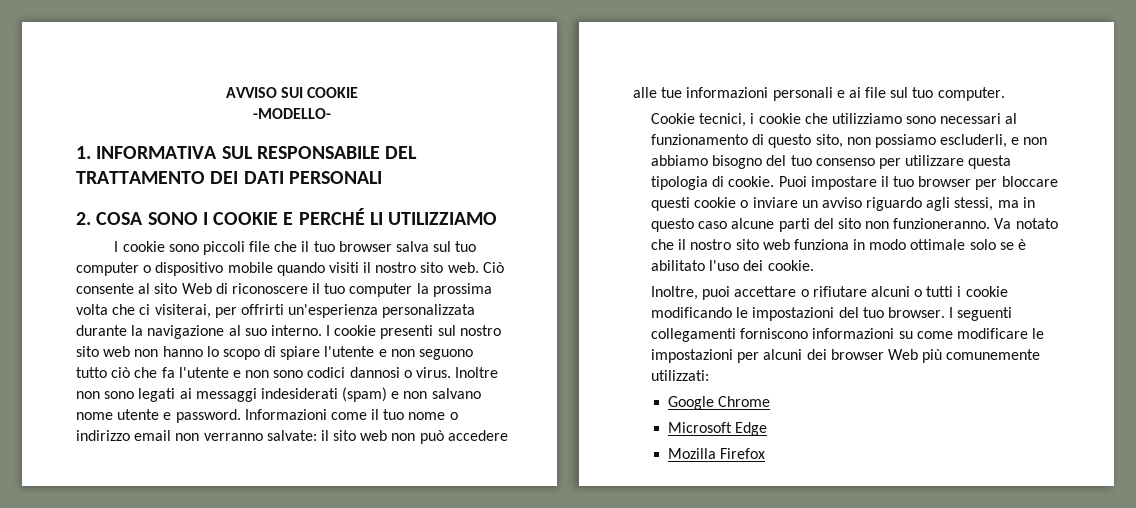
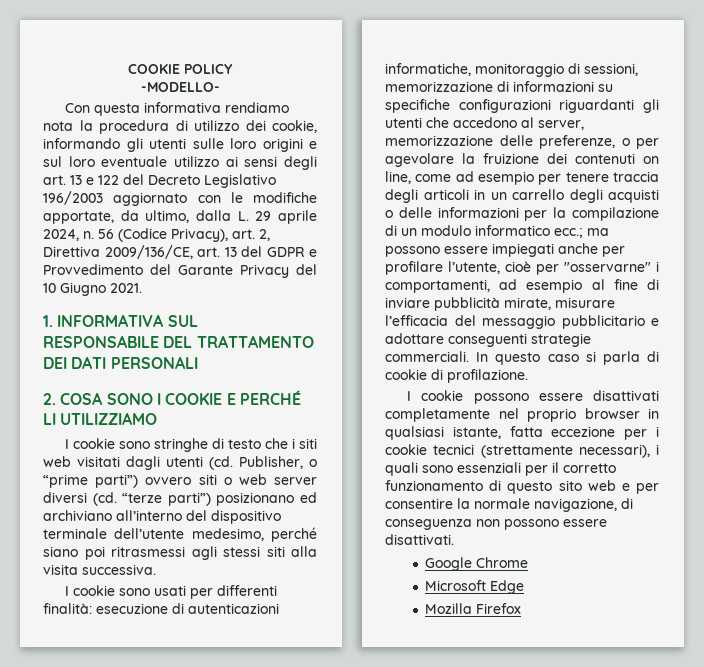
[225,87,359,98] AVVISO SUI COOKIE -> [128,64,233,74] COOKIE POLICY
(331, 113) none -> [64,102,289,116] [43,120,317,134] [43,138,317,152] [43,156,317,170] [43,174,276,188] [43,191,317,206] [43,210,317,224] [43,228,270,242] [43,245,317,259] [43,264,317,278] [43,282,142,296] // Con questa informativa rendiamo nota la procedura di utilizzo dei cookie, informando gli utenti sulle loro origini e sul loro eventuale utilizzo ai sensi degli art. 13 e 122 del Decreto Legislativo 196/2003 aggiornato con le modifiche apportate, da ultimo, dalla L. 29 aprile 2024, n. 56 (Codice Privacy), art. 2, Direttiva 2009/136/CE, art. 13 del GDPR e Provvedimento del Garante Privacy del 10 Giugno 2021.
[202,241,477,255] [76,262,504,276] [76,283,492,297] [76,304,476,318] [76,325,501,339] [76,346,474,360] [76,367,499,378] [76,387,481,402] [76,409,458,423] [76,430,508,444] [633,87,1005,101] [650,113,1018,127] [650,134,1048,148] [650,155,1012,169] [650,176,1058,190] [650,197,1035,211] [650,218,1058,232] [650,239,1026,250] [650,260,814,271] [650,286,1008,300] [650,307,1013,321] [650,328,1045,342] [650,349,1041,363] [650,370,709,381] piccoli file che il tuo browser salva sul tuo computer o dispositivo mobile quando visiti il nostro sito web. Ciò consente al sito Web di riconoscere il tuo computer la prossima volta che ci visiterai, per offrirti un'esperienza personalizzata durante la navigazione al suo interno. I cookie presenti sul nostro sito web non hanno lo scopo di spiare l'utente e non seguono tutto ciò che fa l'utente e non sono codici dannosi o virus. Inoltre non sono legati ai messaggi indesiderati (spam) e non salvano nome utente e password. Informazioni come il tuo nome o indirizzo email non verranno salvate: il sito web non può accedere alle tue informazioni personali e ai file sul tuo computer. // Cookie tecnici, i cookie che utilizziamo sono necessari al funzionamento di questo sito, non possiamo escluderli, e non abbiamo bisogno del tuo consenso per utilizzare questa tipologia di cookie. Puoi impostare il tuo browser per bloccare questi cookie o inviare un avviso riguardo agli stessi, ma in questo caso alcune parti del sito non funzioneranno. Va notato che il nostro sito web funziona in modo ottimale solo se è abilitato l'uso dei cookie. // Inoltre, puoi accettare o rifiutare alcuni o tutti i cookie modificando le impostazioni del tuo browser. I seguenti collegamenti forniscono informazioni su come modificare le impostazioni per alcuni dei browser Web più comunemente utilizzati: -> [153,438,318,452] [43,456,317,470] [43,474,317,488] [43,492,317,506] [43,510,281,524] [43,527,317,542] [43,546,317,560] [43,564,156,575] [64,585,277,599] [43,603,279,614] [385,63,638,77] [385,81,613,92] [385,99,659,113] [385,117,584,130] [385,135,659,149] [385,153,659,167] [385,171,659,185] [385,189,659,203] [385,207,659,221] [385,225,609,238] [385,243,625,257] [385,261,659,275] [385,279,659,293] [385,297,615,311] [385,315,659,329] [385,333,591,347] [385,351,659,365] [385,369,528,383] [406,390,659,404] [385,408,659,422] [385,426,659,440] [385,444,659,458] [385,462,616,476] [385,480,659,494] [385,498,633,512] [385,519,607,530] [385,534,454,545] stringhe di testo che i siti web visitati dagli utenti (cd. Publisher, o “prime parti”) ovvero siti o web server diversi (cd. “terze parti”) posizionano ed archiviano all’interno del dispositivo terminale dell’utente medesimo, perché siano poi ritrasmessi agli stessi siti alla visita successiva. // I cookie sono usati per differenti finalità: esecuzione di autenticazioni informatiche, monitoraggio di sessioni, memorizzazione di informazioni su specifiche configurazioni riguardanti gli utenti che accedono al server, memorizzazione delle preferenze, o per agevolare la fruizione dei contenuti on line, come ad esempio per tenere traccia degli articoli in un carrello degli acquisti o delle informazioni per la compilazione di un modulo informatico ecc.; ma possono essere impiegati anche per profilare l’utente, cioè per "osservarne" i comportamenti, ad esempio al fine di inviare pubblicità mirate, misurare l’efficacia del messaggio pubblicitario e adottare conseguenti strategie commerciali. In questo caso si parla di cookie di profilazione. // I cookie possono essere disattivati completamente nel proprio browser in qualsiasi istante, fatta eccezione per i cookie tecnici (strettamente necessari), i quali sono essenziali per il corretto funzionamento di questo sito web e per consentire la normale navigazione, di conseguenza non possono essere disattivati.

